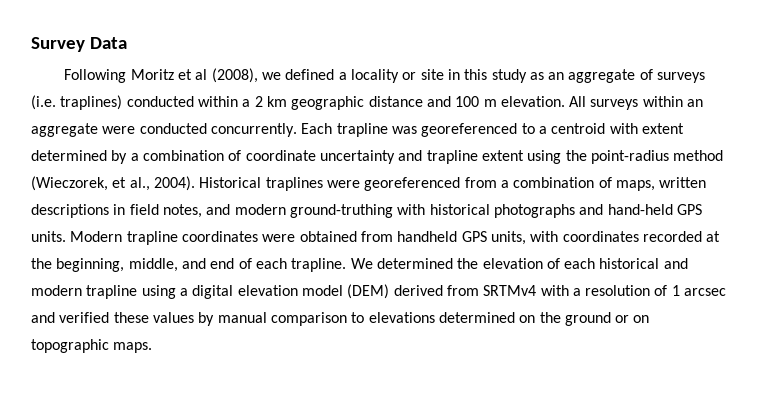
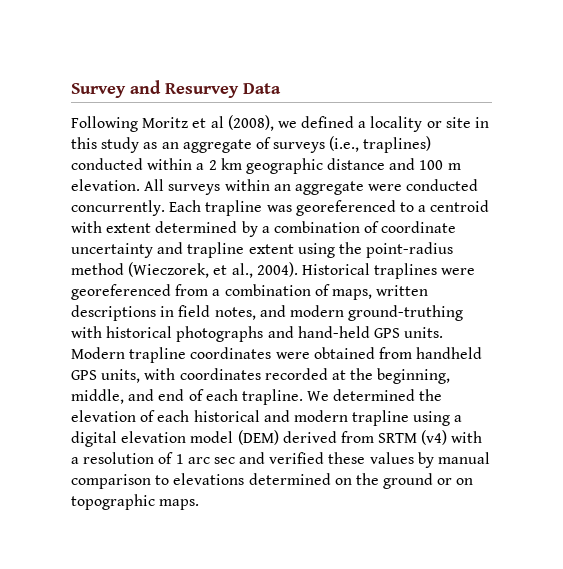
(85, 44) none -> [130,80,239,98] and Resurvey
[31,95,56,110] (i.e. -> [329,136,360,152] (i.e.,
[483,285,537,296] SRTMv4 -> [378,430,448,445] SRTM (v4)
[684,288,727,296] arcsec -> [187,457,235,464] arc sec

